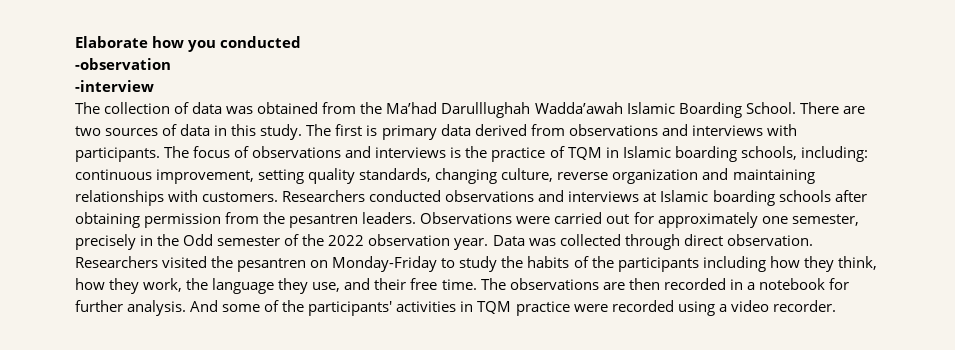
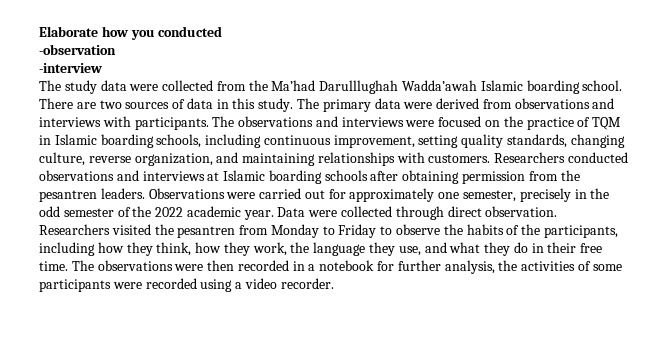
[104,102,319,114] collection of data was obtained -> [64,80,214,94] study data were collected
[678,102,796,118] Boarding School. -> [526,80,623,94] boarding school.
[335,124,378,136] first is -> (320, 103) none
(471, 130) none -> [403,102,433,109] were
[193,146,462,158] focus of observations and interviews is -> [238,116,501,127] observations and interviews were focused on
[800,146,868,162] including: -> [205,134,262,148] including
[612,169,699,184] organization -> [134,153,213,166] organization,
[183,234,214,246] Odd -> [39,206,60,217] odd
[368,234,451,246] observation -> [186,206,241,217] academic
[528,238,556,246] was -> [308,210,338,217] were
[310,256,498,272] on Monday-Friday to study -> [239,224,441,238] from Monday to Friday to observe
[617,257,699,272] participants -> [543,225,618,238] participants,
(371, 284) none -> [449,242,544,256] what they do in
[602,282,625,290] are -> [174,264,204,271] were
[127,300,570,316] analysis. And some of the participants' activities in TQM practice -> [444,260,622,274] [39,279,111,292] analysis, the activities of some participants

